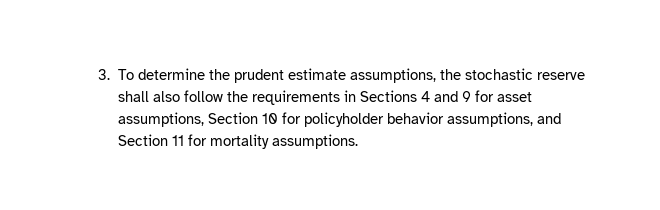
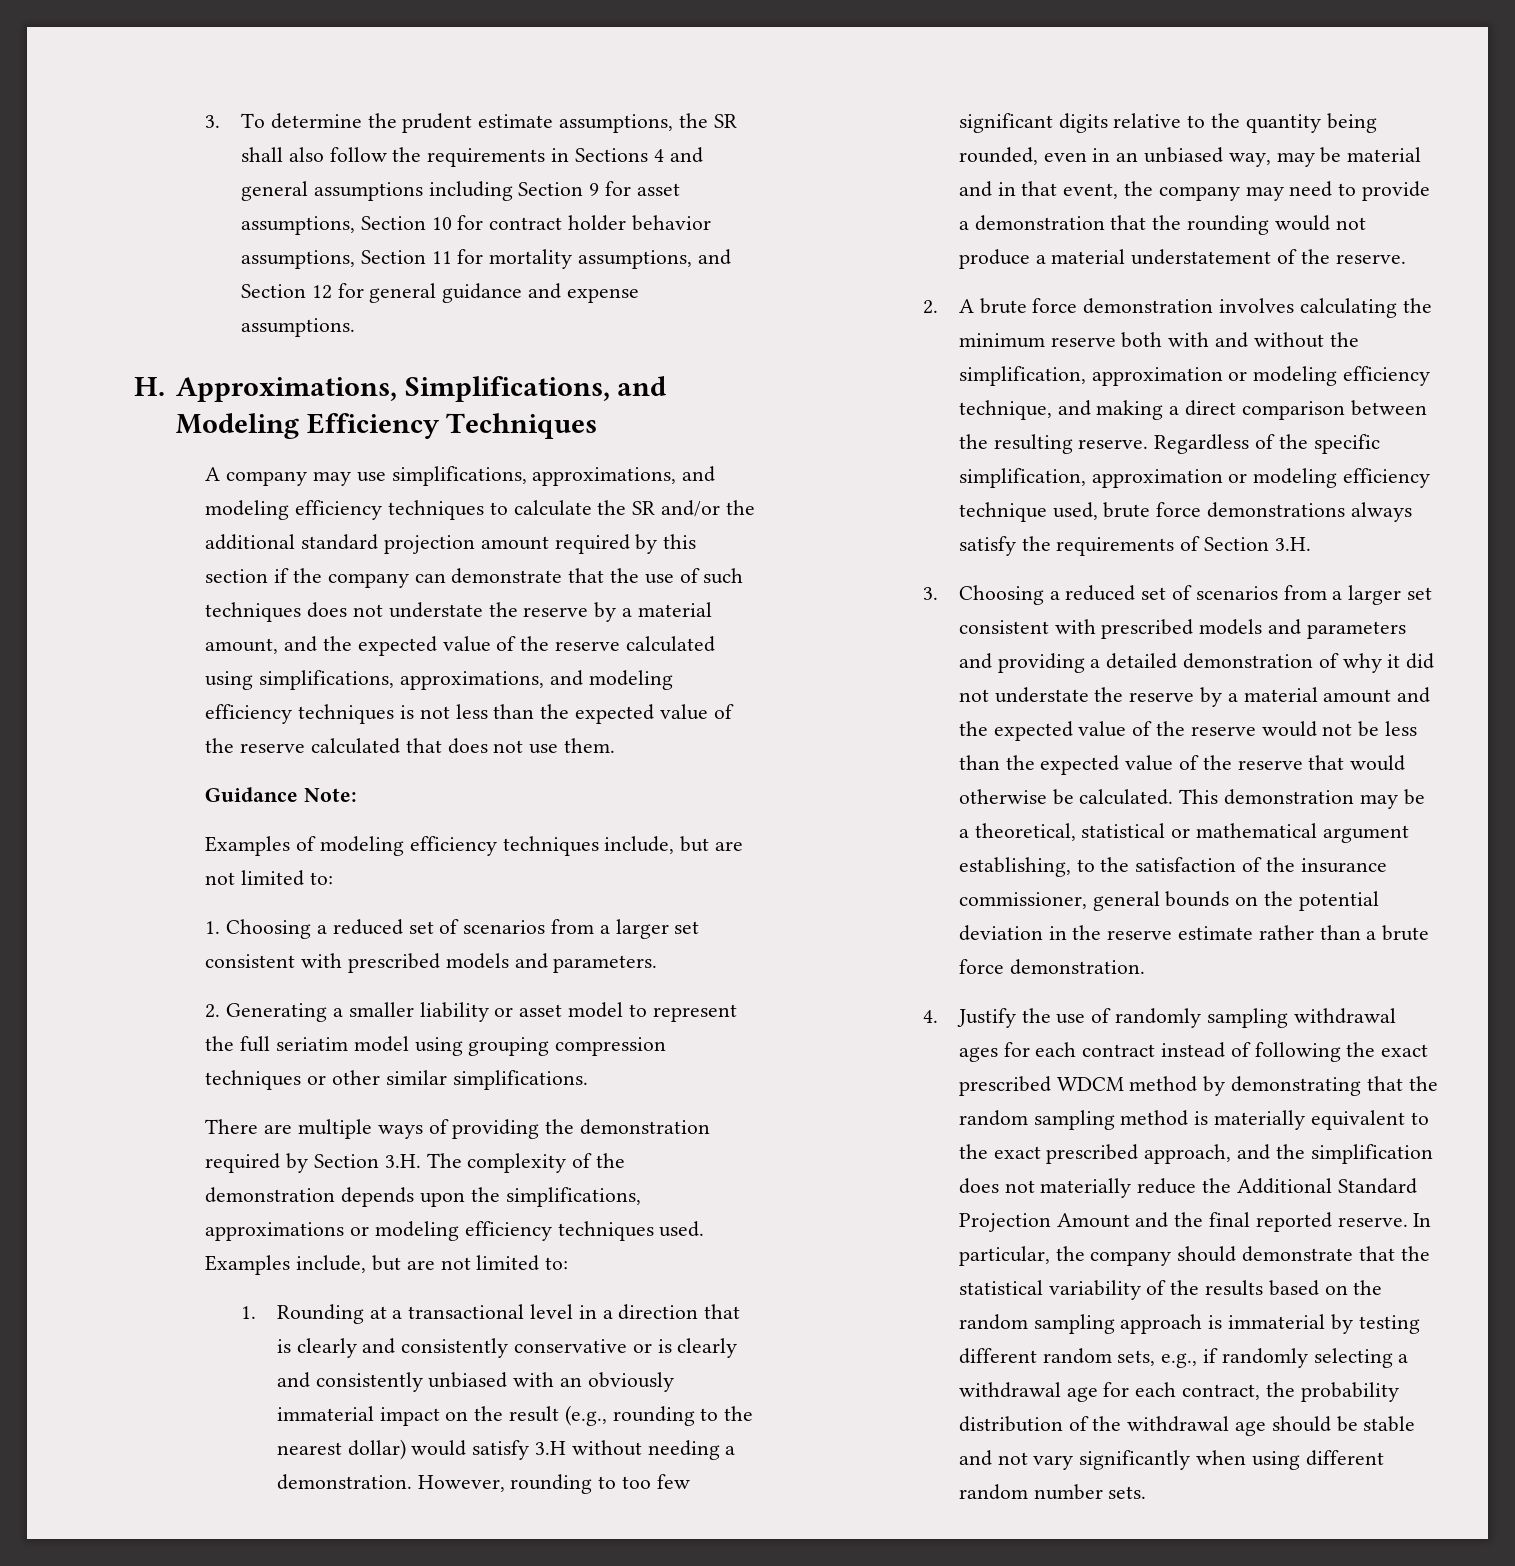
[464,68,585,80] stochastic reserve -> [713,114,737,128] SR
(458, 96) none -> [241,181,584,201] general assumptions including Section
[303,112,384,127] policyholder -> [489,215,627,231] contract holder
[536,113,561,124] and -> (356, 259) none
[271,134,358,149] assumptions. -> [578,249,731,269] [241,283,639,303] [241,318,356,337] [134,376,667,402] [175,413,598,439] [205,466,716,486] [205,500,755,520] [205,534,697,554] [205,568,744,588] [205,602,712,622] [205,636,715,656] [205,670,673,690] [205,704,734,724] [205,738,616,754] [205,787,358,802] [205,836,744,856] [205,870,333,886] [205,919,700,939] [205,953,658,973] [205,1002,737,1022] [205,1036,667,1056] [205,1070,588,1090] [205,1119,711,1139] [205,1153,626,1173] [205,1187,641,1207] [205,1221,705,1241] [205,1255,569,1275] [241,1304,741,1324] [276,1338,738,1358] [276,1372,674,1392] [276,1405,754,1426] [276,1439,736,1460] [276,1474,690,1494] [958,113,1377,133] [958,147,1422,167] [958,181,1431,201] [958,215,1366,235] [958,249,1406,269] [923,298,1432,318] [958,332,1359,348] [958,366,1430,386] [958,400,1427,420] [958,434,1380,454] [958,468,1430,488] [958,502,1412,522] [958,536,1311,556] [923,585,1433,605] [958,619,1406,639] [958,653,1435,673] [958,687,1431,707] [958,721,1418,741] [958,755,1406,775] [958,789,1425,809] [958,823,1409,843] [958,857,1387,877] [958,891,1379,911] [958,925,1430,941] [958,959,1145,975] [923,1008,1396,1028] [958,1042,1429,1062] [958,1076,1438,1096] [958,1110,1429,1130] [958,1144,1433,1164] [958,1178,1417,1198] [958,1212,1432,1232] [958,1246,1430,1266] [958,1280,1383,1300] [958,1314,1420,1334] [958,1348,1409,1368] [958,1382,1399,1402] [958,1416,1416,1436] [958,1450,1384,1470] [958,1484,1147,1500] assumptions, and Section 12 for general guidance and expense assumptions. // H. Approximations, Simplifications, and Modeling Efficiency Techniques // A company may use simplifications, approximations, and modeling efficiency techniques to calculate the SR and/or the additional standard projection amount required by this section if the company can demonstrate that the use of such techniques does not understate the reserve by a material amount, and the expected value of the reserve calculated using simplifications, approximations, and modeling efficiency techniques is not less than the expected value of the reserve calculated that does not use them. // Guidance Note: // Examples of modeling efficiency techniques include, but are not limited to: // 1. Choosing a reduced set of scenarios from a larger set consistent with prescribed models and parameters. // 2. Generating a smaller liability or asset model to represent the full seriatim model using grouping compression techniques or other similar simplifications. // There are multiple ways of providing the demonstration required by Section 3.H. The complexity of the demonstration depends upon the simplifications, approximations or modeling efficiency techniques used. Examples include, but are not limited to: // 1. Rounding at a transactional level in a direction that is clearly and consistently conservative or is clearly and consistently unbiased with an obviously immaterial impact on the result (e.g., rounding to the nearest dollar) would satisfy 3.H without needing a demonstration. However, rounding to too few significant digits relative to the quantity being rounded, even in an unbiased way, may be material and in that event, the company may need to provide a demonstration that the rounding would not produce a material understatement of the reserve. // 2. A brute force demonstration involves calculating the minimum reserve both with and without the simplification, approximation or modeling efficiency technique, and making a direct comparison between the resulting reserve. Regardless of the specific simplification, approximation or modeling efficiency technique used, brute force demonstrations always satisfy the requirements of Section 3.H. // 3. Choosing a reduced set of scenarios from a larger set consistent with prescribed models and parameters and providing a detailed demonstration of why it did not understate the reserve by a material amount and the expected value of the reserve would not be less than the expected value of the reserve that would otherwise be calculated. This demonstration may be a theoretical, statistical or mathematical argument establishing, to the satisfaction of the insurance commissioner, general bounds on the potential deviation in the reserve estimate rather than a brute force demonstration. // 4. Justify the use of randomly sampling withdrawal ages for each contract instead of following the exact prescribed WDCM method by demonstrating that the random sampling method is materially equivalent to the exact prescribed approach, and the simplification does not materially reduce the Additional Standard Projection Amount and the final reported reserve. In particular, the company should demonstrate that the statistical variability of the results based on the random sampling approach is immaterial by testing different random sets, e.g., if randomly selecting a withdrawal age for each contract, the probability distribution of the withdrawal age should be stable and not vary significantly when using different random number sets.

